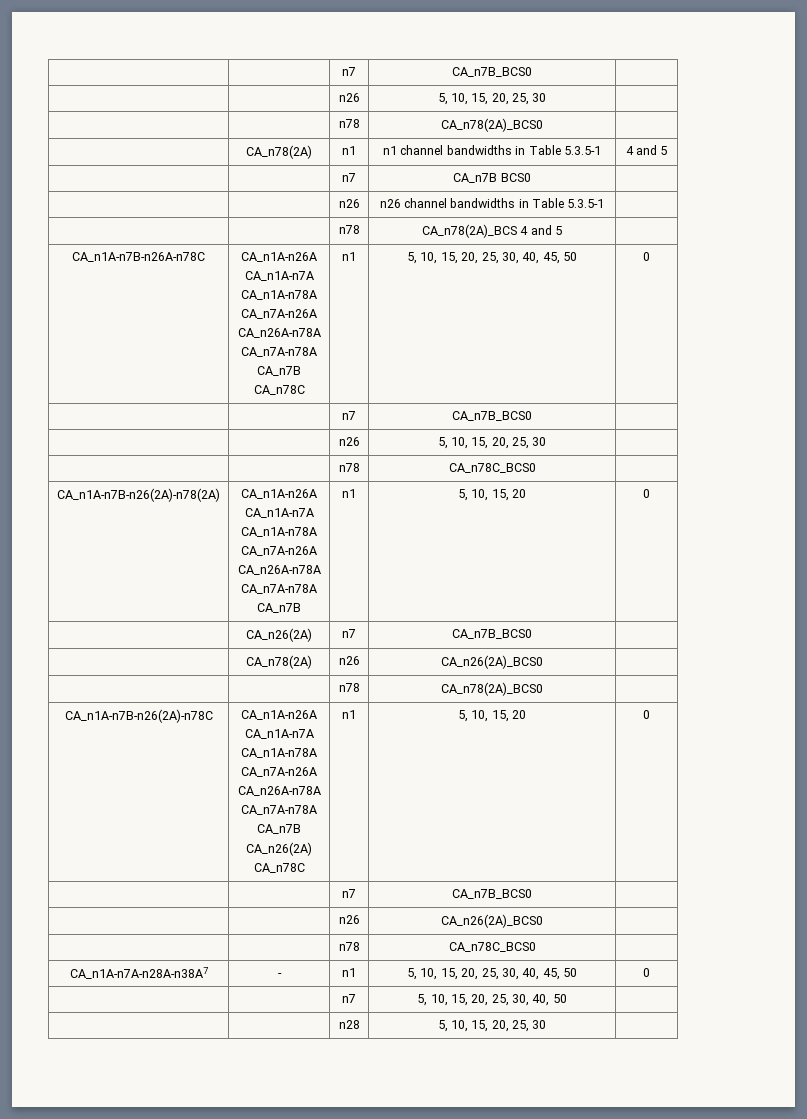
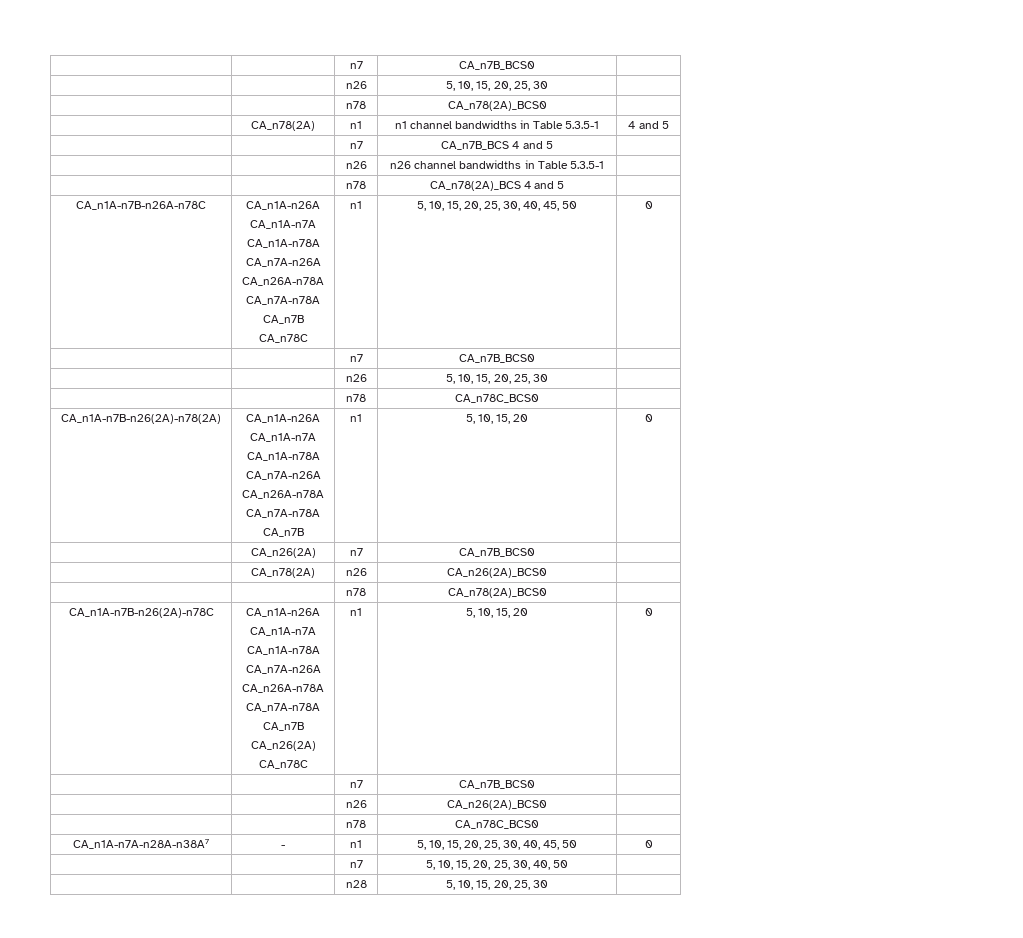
[453,173,531,183] CA_n7B BCS0 -> [441,141,553,150] CA_n7B_BCS 4 and 5

